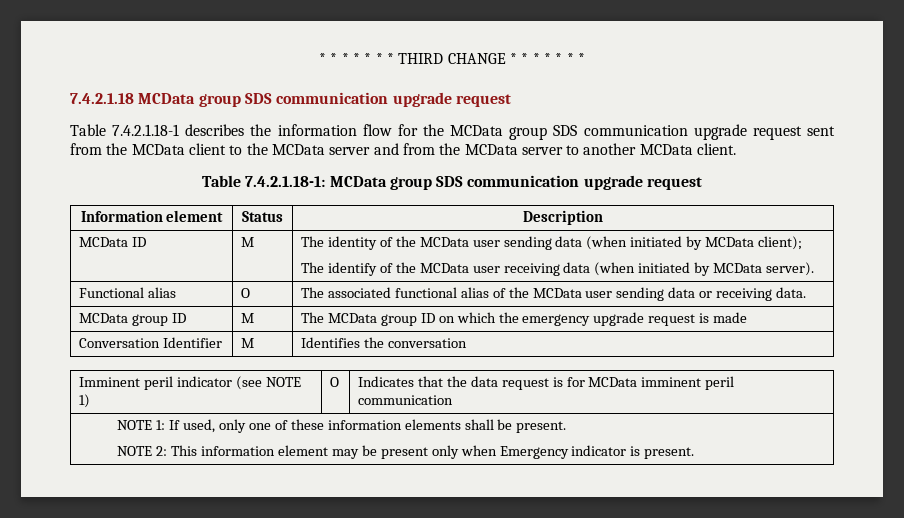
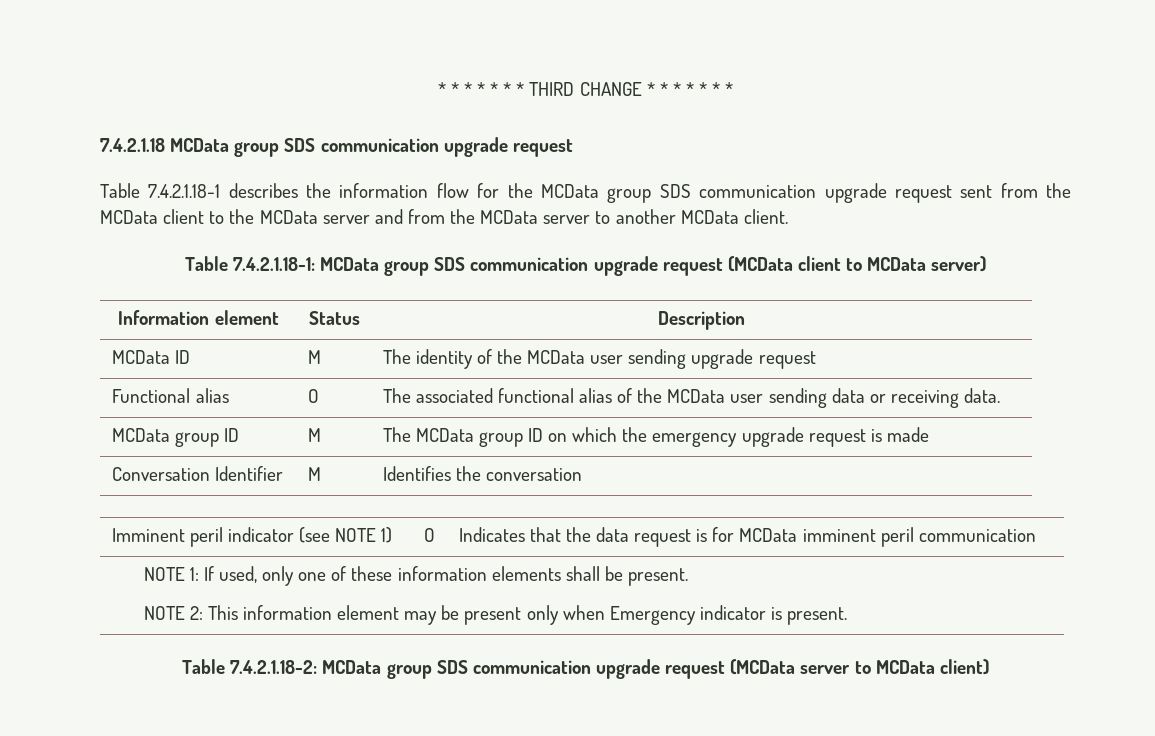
(703, 183) none -> [727,256,987,272] (MCData client to MCData server)
[555,236,803,250] [301,262,815,276] data (when initiated by MCData client); // The identify of the MCData user receiving data (when initiated by MCData server). -> [691,349,816,369] upgrade request
(695, 453) none -> [182,659,989,679] // Table 7.4.2.1.18-2: MCData group SDS communication upgrade request (MCData server to MCData client)

